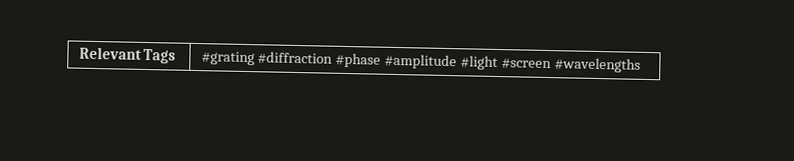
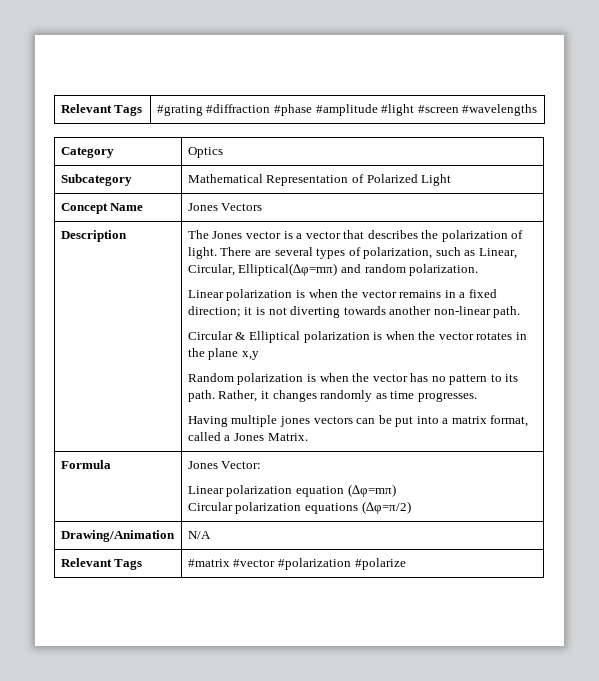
(642, 65) none -> [60,147,114,158] [187,147,223,158] [60,174,132,186] [187,174,452,186] [60,203,144,214] [187,203,263,211] [60,230,127,242] [187,230,524,242] [187,247,517,259] [187,263,479,276] [187,289,497,301] [187,306,521,318] [187,331,527,343] [187,348,259,360] [187,373,519,385] [187,390,477,402] [187,415,529,427] [187,432,308,441] [60,460,111,469] [187,461,262,469] [187,484,396,497] [187,501,411,514] [60,530,175,542] [187,531,211,539] [60,558,143,570] [187,558,406,570] // Category | Optics // Subcategory | Mathematical Representation of Polarized Light // Concept Name | Jones Vectors // Description | The Jones vector is a vector that describes the polarization of light. There are several types of polarization, such as Linear, Circular, Elliptical(∆φ=mπ) and random polarization. // Linear polarization is when the vector remains in a fixed direction; it is not diverting towards another non-linear path. // Circular & Elliptical polarization is when the vector rotates in the plane x,y // Random polarization is when the vector has no pattern to its path. Rather, it changes randomly as time progresses. // Having multiple jones vectors can be put into a matrix format, called a Jones Matrix. // Formula | Jones Vector: // Linear polarization equation (∆φ=mπ) // Circular polarization equations (∆φ=π/2) // Drawing/Animation | N/A // Relevant Tags | #matrix #vector #polarization #polarize

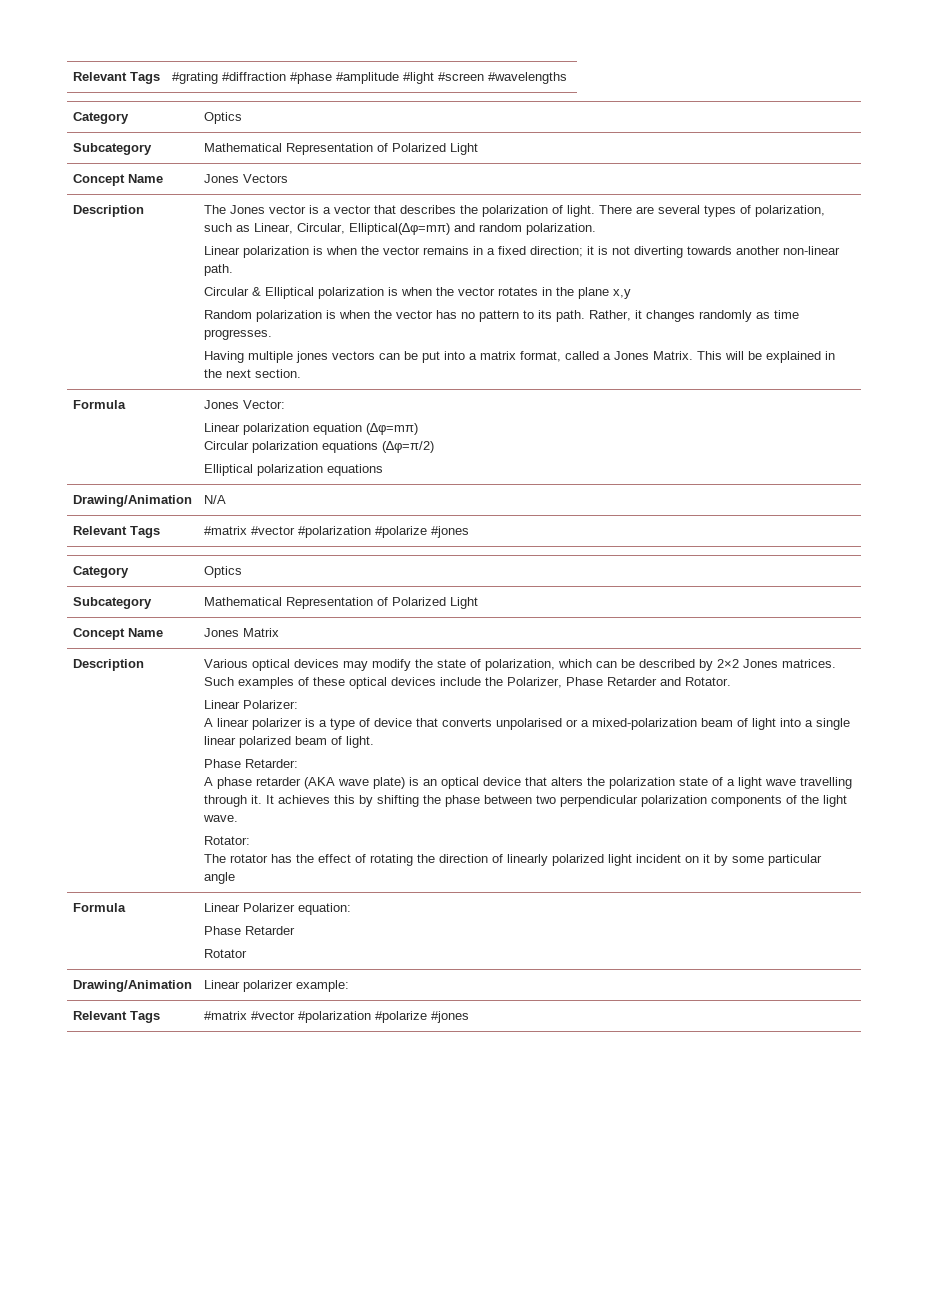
(308, 437) none -> [696,351,835,363] [203,369,301,378] This will be explained in the next section.
(411, 507) none -> [203,464,383,476] // Elliptical polarization equations
(406, 564) none -> [430,526,469,538] [72,566,129,578] [203,566,242,578] [72,597,152,609] [203,597,478,609] [72,628,163,640] [203,628,279,637] [72,659,144,671] [203,659,836,671] [203,677,731,689] [203,700,298,709] [203,718,850,730] [203,736,374,748] [203,759,298,768] [203,777,852,789] [203,795,847,807] [202,815,238,822] [203,836,250,845] [203,854,822,866] [203,872,235,884] [72,903,126,912] [203,903,351,915] [203,926,295,935] [203,949,247,958] [72,980,192,992] [203,980,349,992] [72,1011,160,1023] [203,1011,469,1023] #jones // Category | Optics // Subcategory | Mathematical Representation of Polarized Light // Concept Name | Jones Matrix // Description | Various optical devices may modify the state of polarization, which can be described by 2×2 Jones matrices. Such examples of these optical devices include the Polarizer, Phase Retarder and Rotator. // Linear Polarizer: // A linear polarizer is a type of device that converts unpolarised or a mixed-polarization beam of light into a single linear polarized beam of light. // Phase Retarder: // A phase retarder (AKA wave plate) is an optical device that alters the polarization state of a light wave travelling through it. It achieves this by shifting the phase between two perpendicular polarization components of the light wave. // Rotator: // The rotator has the effect of rotating the direction of linearly polarized light incident on it by some particular angle // Formula | Linear Polarizer equation: // Phase Retarder // Rotator // Drawing/Animation | Linear polarizer example: // Relevant Tags | #matrix #vector #polarization #polarize #jones

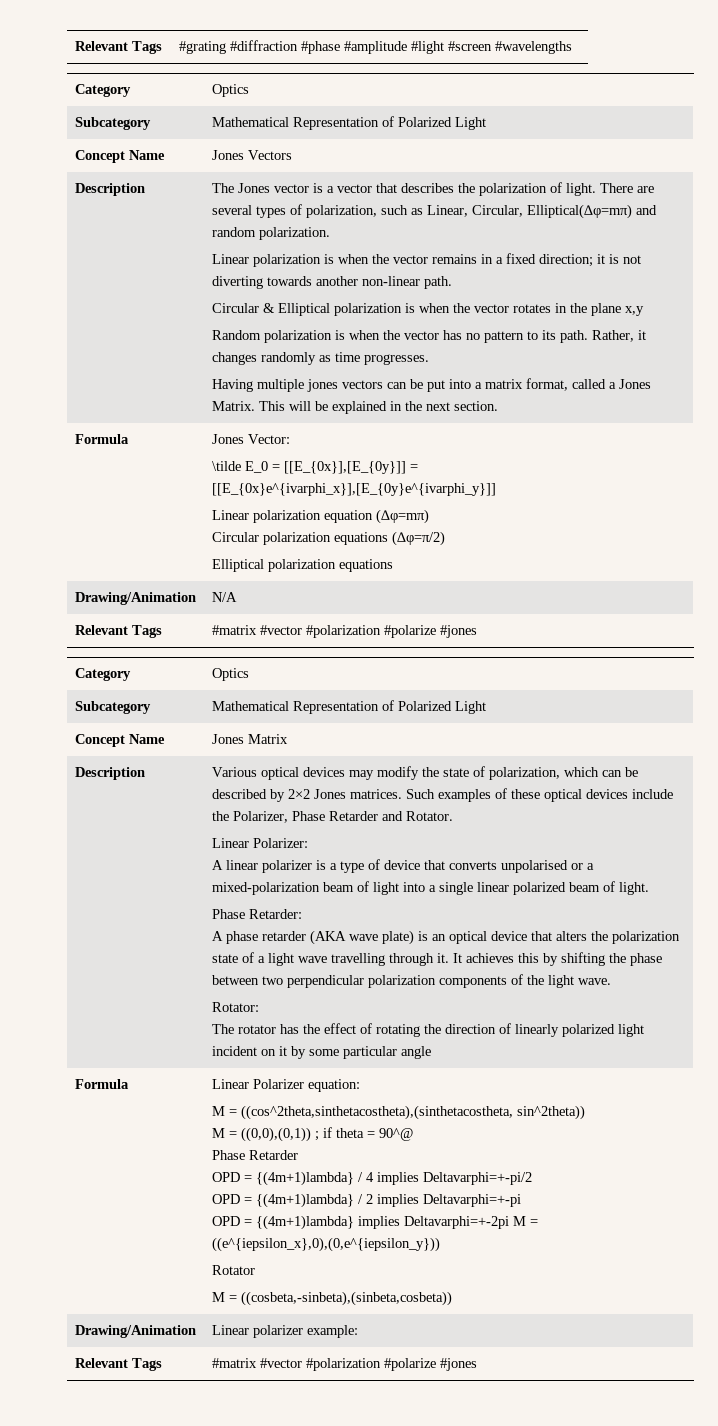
(285, 404) none -> [211,461,418,474] [211,483,496,496] // \tilde E_0 = [[E_{0x}],[E_{0y}]] = [[E_{0x}e^{ivarphi_x}],[E_{0y}e^{ivarphi_y}]]
[203,926,295,935] [203,949,247,958] Phase Retarder // Rotator -> [211,1105,585,1120] [211,1127,413,1142] [211,1150,298,1160] [211,1171,532,1186] [211,1193,521,1208] [211,1215,538,1230] [211,1237,440,1252] [211,1265,255,1275] [211,1291,452,1306] M = ((cos^2theta,sinthetacostheta),(sinthetacostheta, sin^2theta)) // M = ((0,0),(0,1)) ; if theta = 90^@ // Phase Retarder // OPD = {(4m+1)lambda} / 4 implies Deltavarphi=+-pi/2 // OPD = {(4m+1)lambda} / 2 implies Deltavarphi=+-pi // OPD = {(4m+1)lambda} implies Deltavarphi=+-2pi M = ((e^{iepsilon_x},0),(0,e^{iepsilon_y})) // Rotator // M = ((cosbeta,-sinbeta),(sinbeta,cosbeta))

